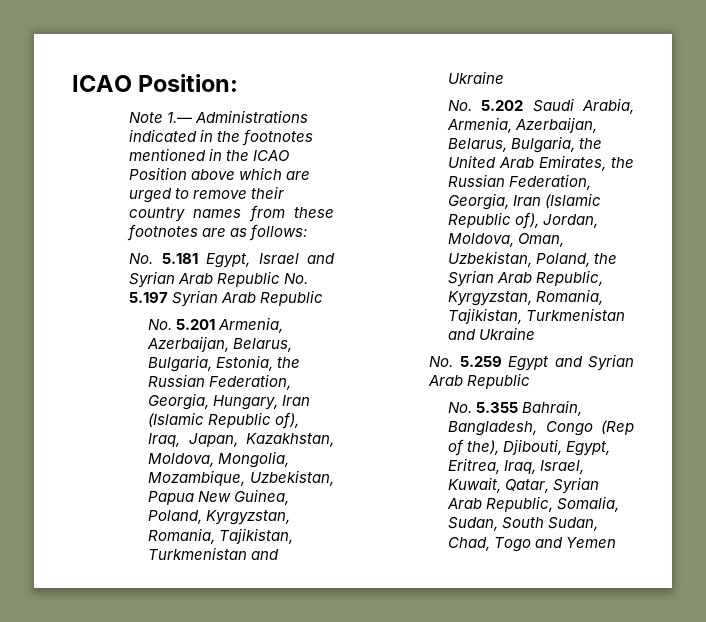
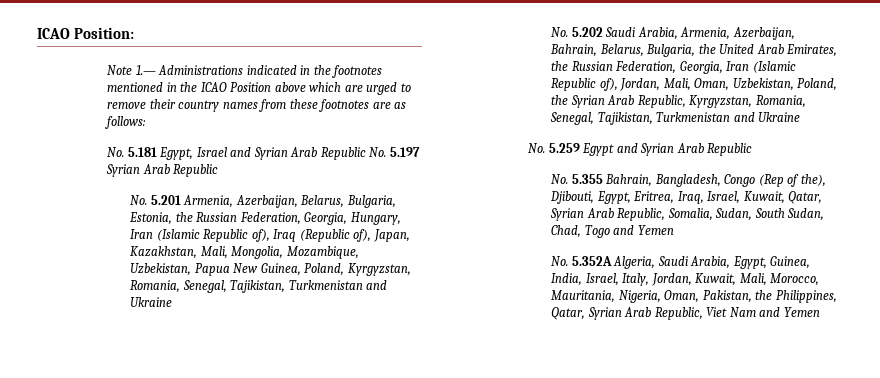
[148,433,181,447] Iraq, -> [273,229,372,242] Iraq (Republic of),
[148,453,215,467] Moldova, -> [200,246,228,259] Mali,
(216, 536) none -> [182,280,227,293] Senegal,
(598, 125) none -> [550,44,598,57] Bahrain,
[448,233,515,247] Moldova, -> [663,78,691,91] Mali,
(604, 297) none -> [550,112,595,125] Senegal,
(617, 542) none -> [551,256,811,269] [551,273,820,286] [551,290,837,303] [551,307,820,320] // No. 5.352A Algeria, Saudi Arabia, Egypt, Guinea, India, Israel, Italy, Jordan, Kuwait, Mali, Morocco, Mauritania, Nigeria, Oman, Pakistan, the Philippines, Qatar, Syrian Arab Republic, Viet Nam and Yemen

